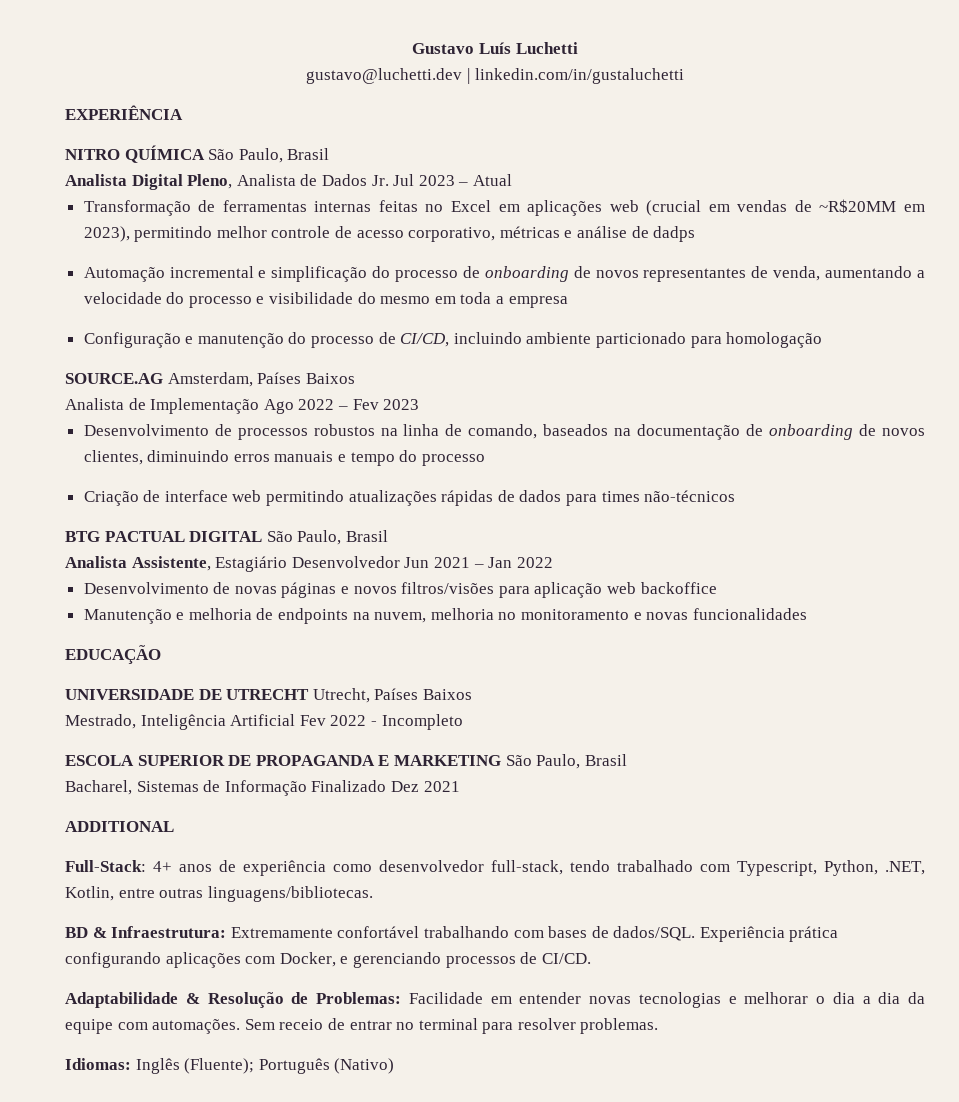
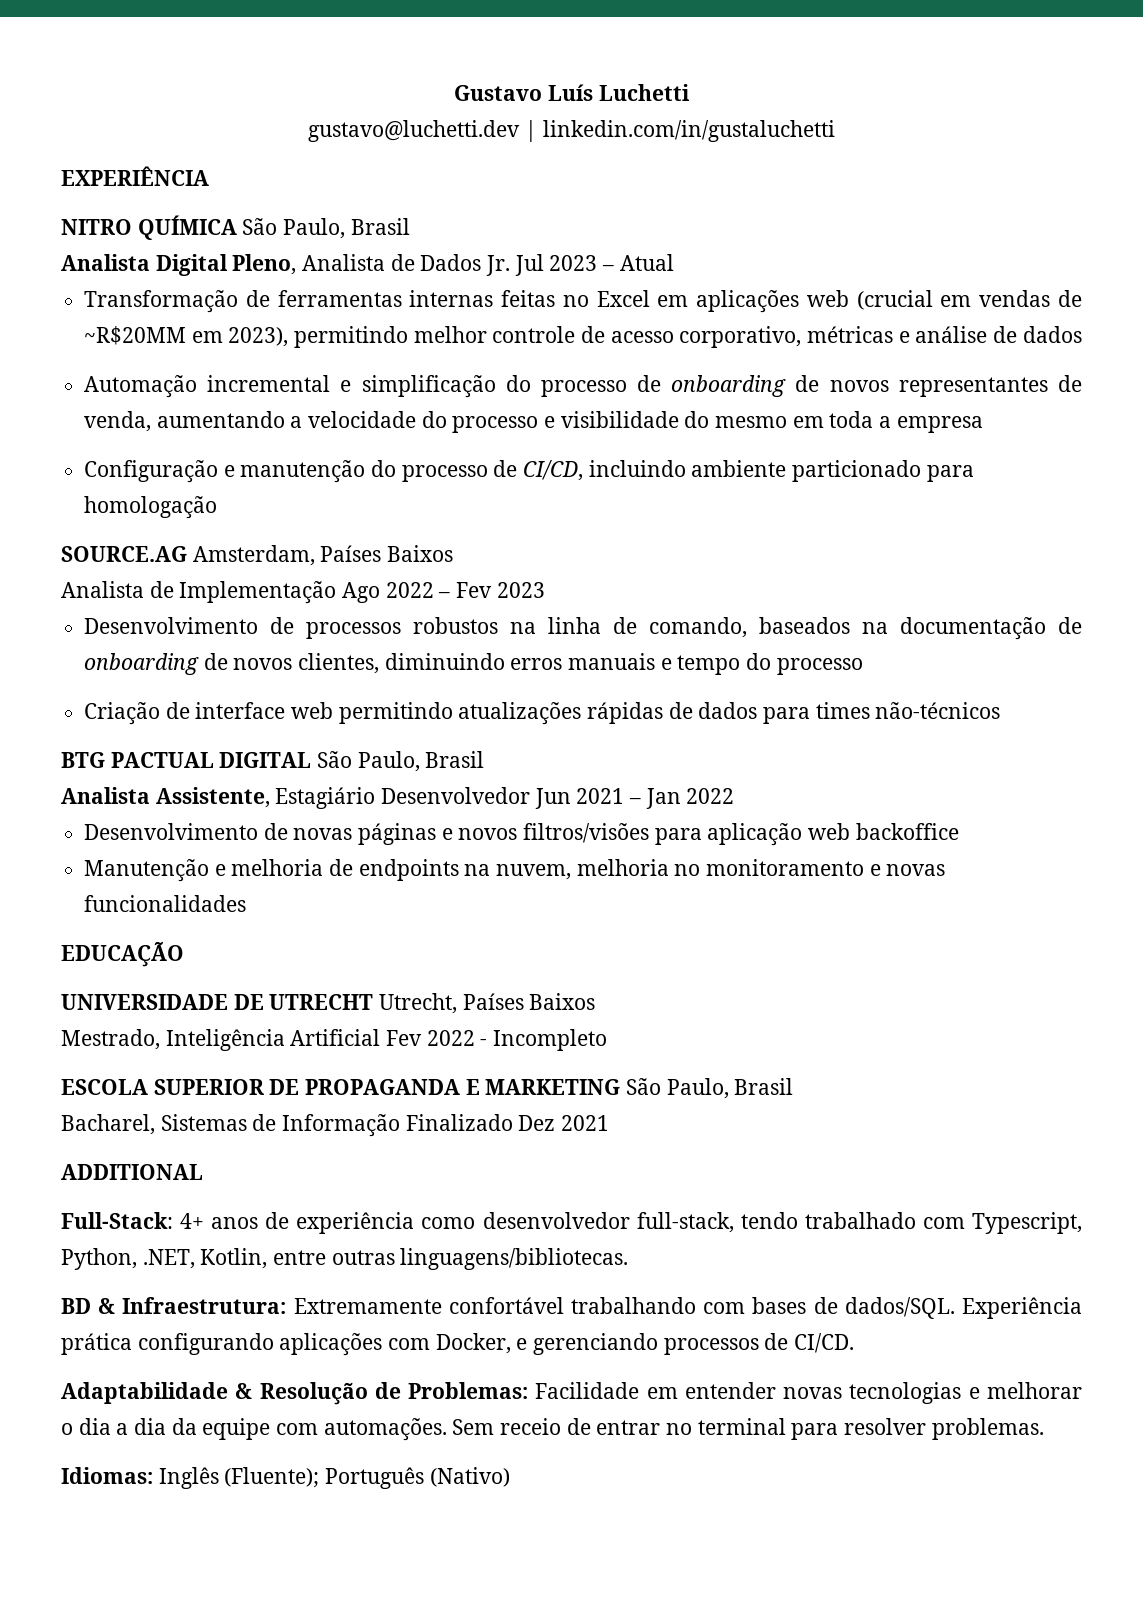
[653,226,696,242] dadps -> [1022,326,1082,343] dados

